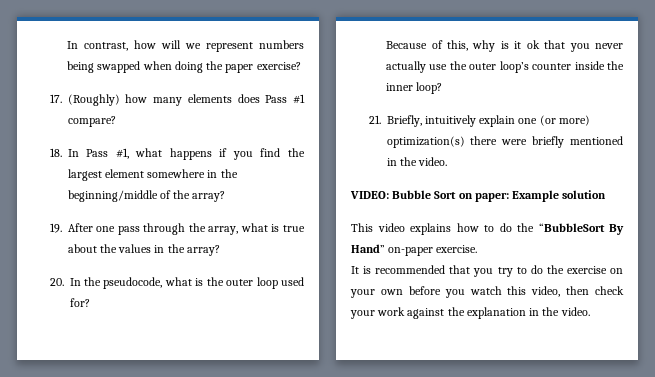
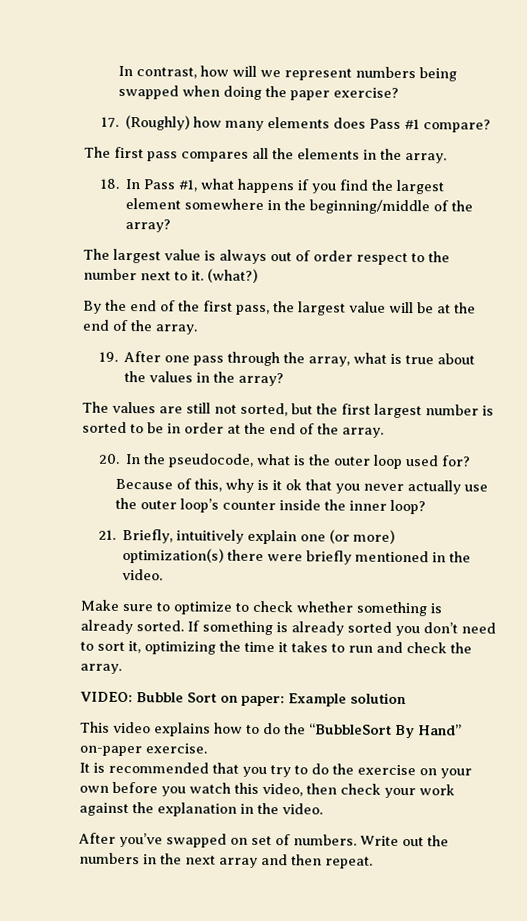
(116, 121) none -> [84,146,447,164] // The first pass compares all the elements in the array.
(226, 196) none -> [83,248,450,266] [83,268,258,283] [83,299,476,316] [82,319,197,335] // The largest value is always out of order respect to the number next to it. (what?) // By the end of the first pass, the largest value will be at the end of the array.
(220, 250) none -> [82,401,494,419] [82,421,384,438] // The values are still not sorted, but the first largest number is sorted to be in order at the end of the array.
(448, 161) none -> [80,599,442,617] [80,619,496,637] [80,640,472,655] [80,663,122,674] // Make sure to optimize to check whether something is already sorted. If something is already sorted you don’t need to sort it, optimizing the time it takes to run and check the array.
(590, 311) none -> [78,832,449,848] [79,852,373,869] // After you’ve swapped on set of numbers. Write out the numbers in the next array and then repeat.

